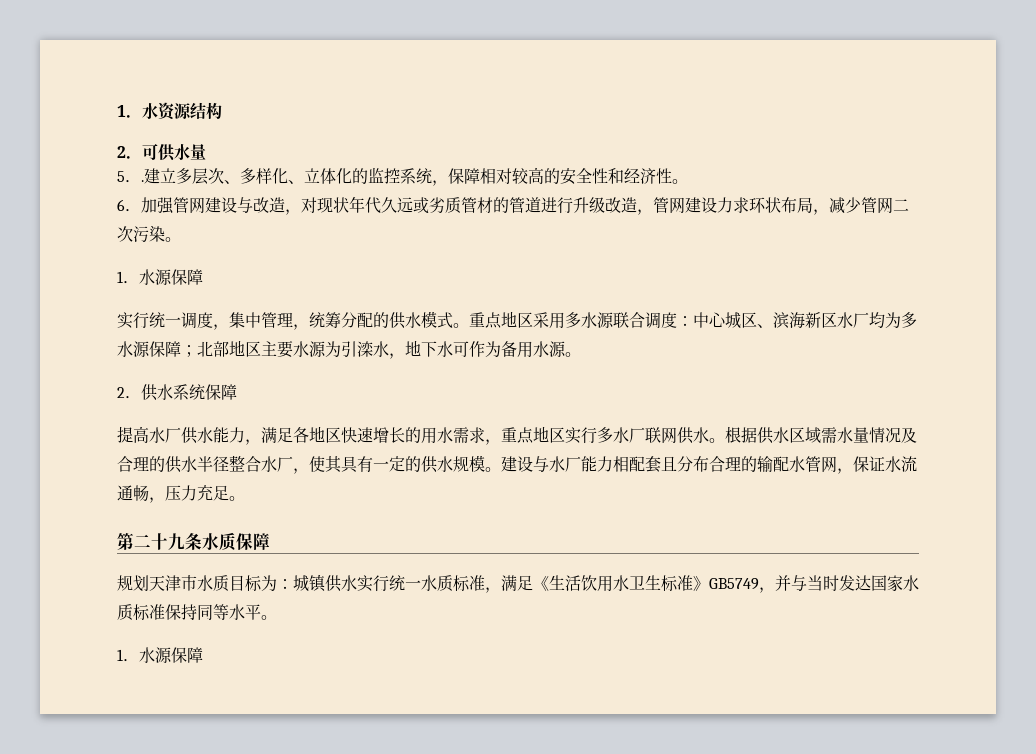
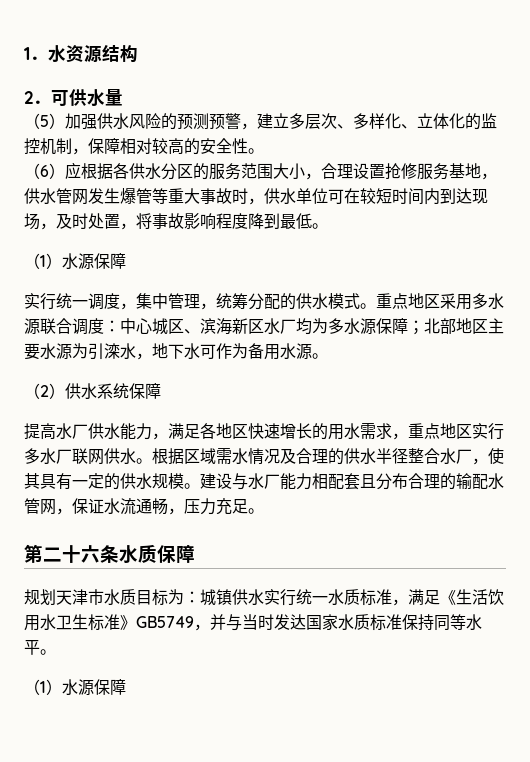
[117,171,144,183] 5．. -> [24,113,257,130] （5）加强供水风险的预测预警，
[400,168,432,184] 系统 -> [40,138,72,155] 机制
[608,168,688,184] [117,196,909,215] [117,226,181,242] [117,271,139,284] 和经济性。 // 6．加强管网建设与改造，对现状年代久远或劣质管材的管道进行升级改造，管网建设力求环状布局，减少管网二次污染。 // 1． -> [248,148,264,154] [24,162,497,180] [24,188,488,205] [24,213,328,230] [24,253,62,269] 。 // （6）应根据各供水分区的服务范围大小，合理设置抢修服务基地，供水管网发生爆管等重大事故时，供水单位可在较短时间内到达现场，及时处置，将事故影响程度降到最低。 // （1）
[117,387,141,399] 2． -> [24,383,65,399] （2）
[757,427,789,444] 供水 -> (184, 456) none
[853,427,869,443] 量 -> (248, 456) none
[168,533,185,550] 九 -> [81,545,100,563] 六
[117,649,139,662] 1． -> [24,679,62,695] （1）

